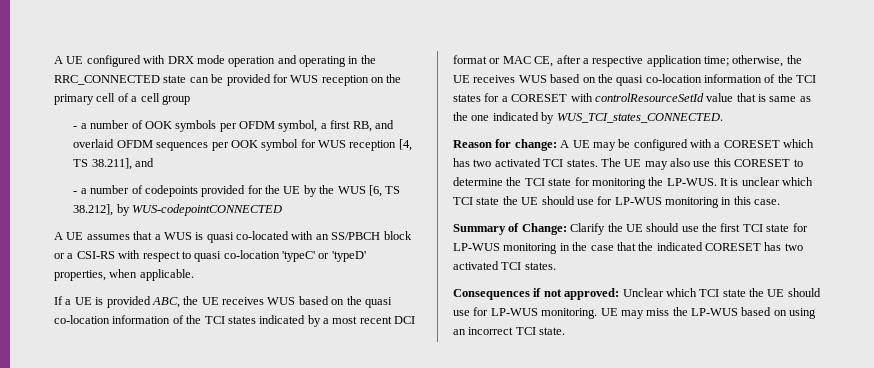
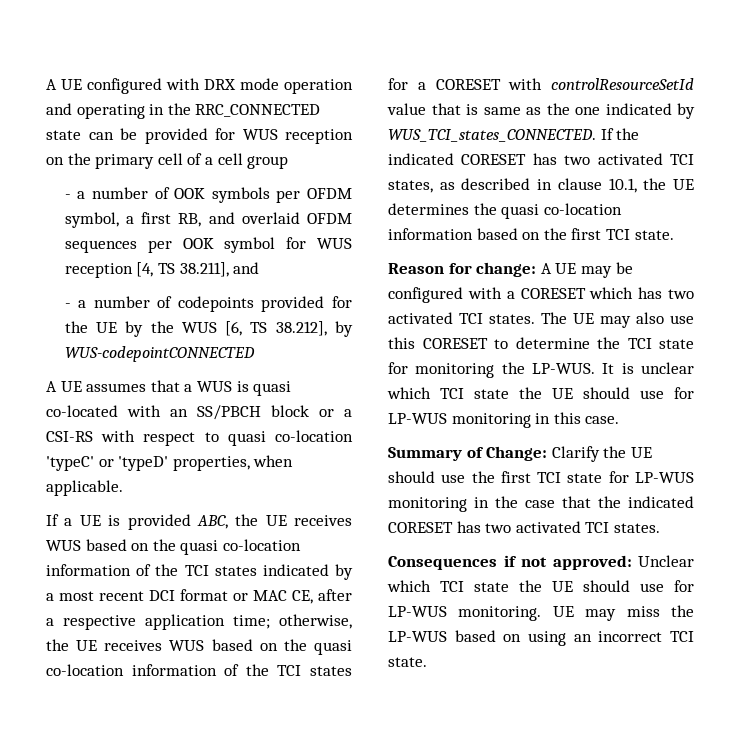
(723, 118) none -> [600,128,640,140] [388,153,694,165] [388,178,694,193] [388,203,622,219] [388,228,674,240] If the indicated CORESET has two activated TCI states, as described in clause 10.1, the UE determines the quasi co-location information based on the first TCI state.

